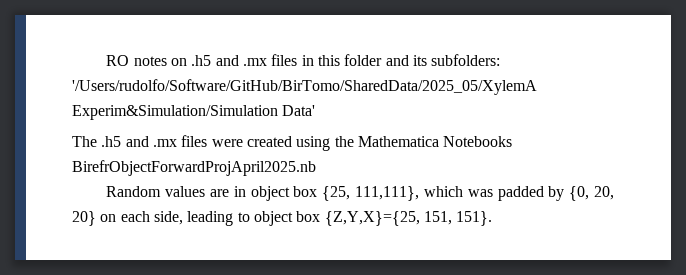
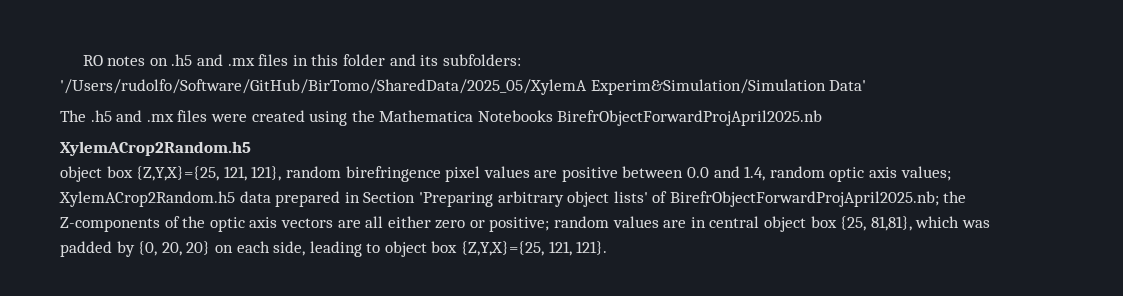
[106,186,162,197] Random -> [60,141,251,156] [60,166,951,182] [59,191,967,207] [60,216,610,232] XylemACrop2Random.h5 // object box {Z,Y,X}={25, 121, 121}, random birefringence pixel values are positive between 0.0 and 1.4, random optic axis values; XylemACrop2Random.h5 data prepared in Section 'Preparing arbitrary object lists' of BirefrObjectForwardProjApril2025.nb; the Z-components of the optic axis vectors are all either zero or positive; random
(246, 191) none -> [709,216,760,228] central
[355,186,420,201] 111,111}, -> [870,216,912,231] 81,81},
[423,211,493,226] 151, 151}. -> [548,241,608,256] 121, 121}.

